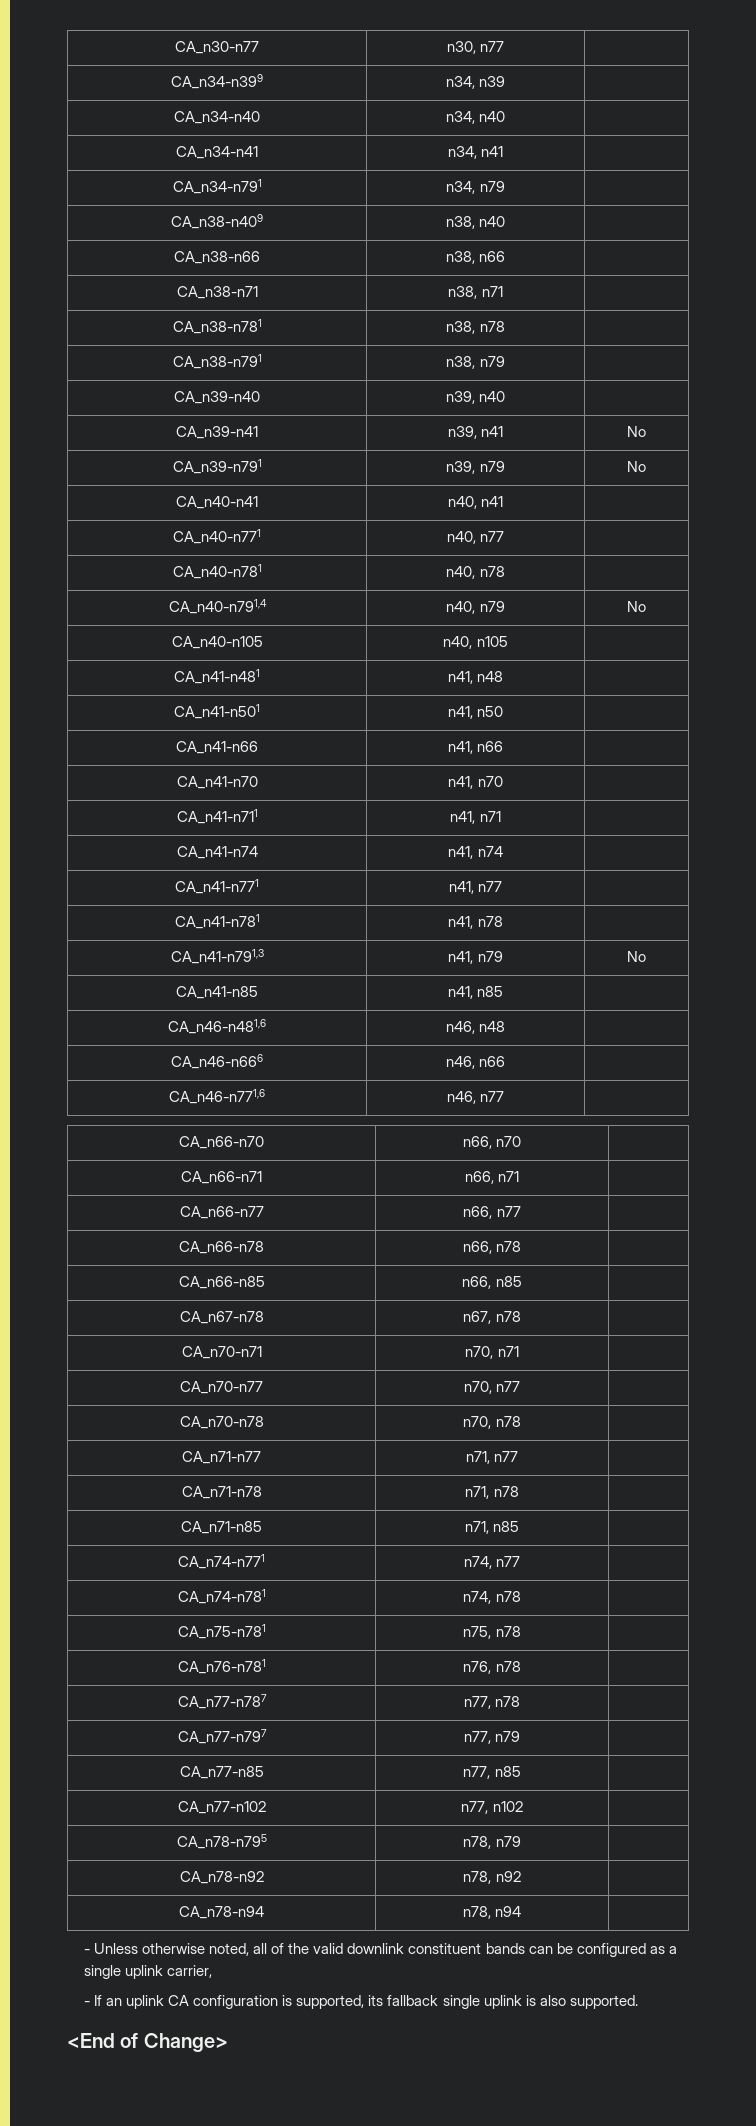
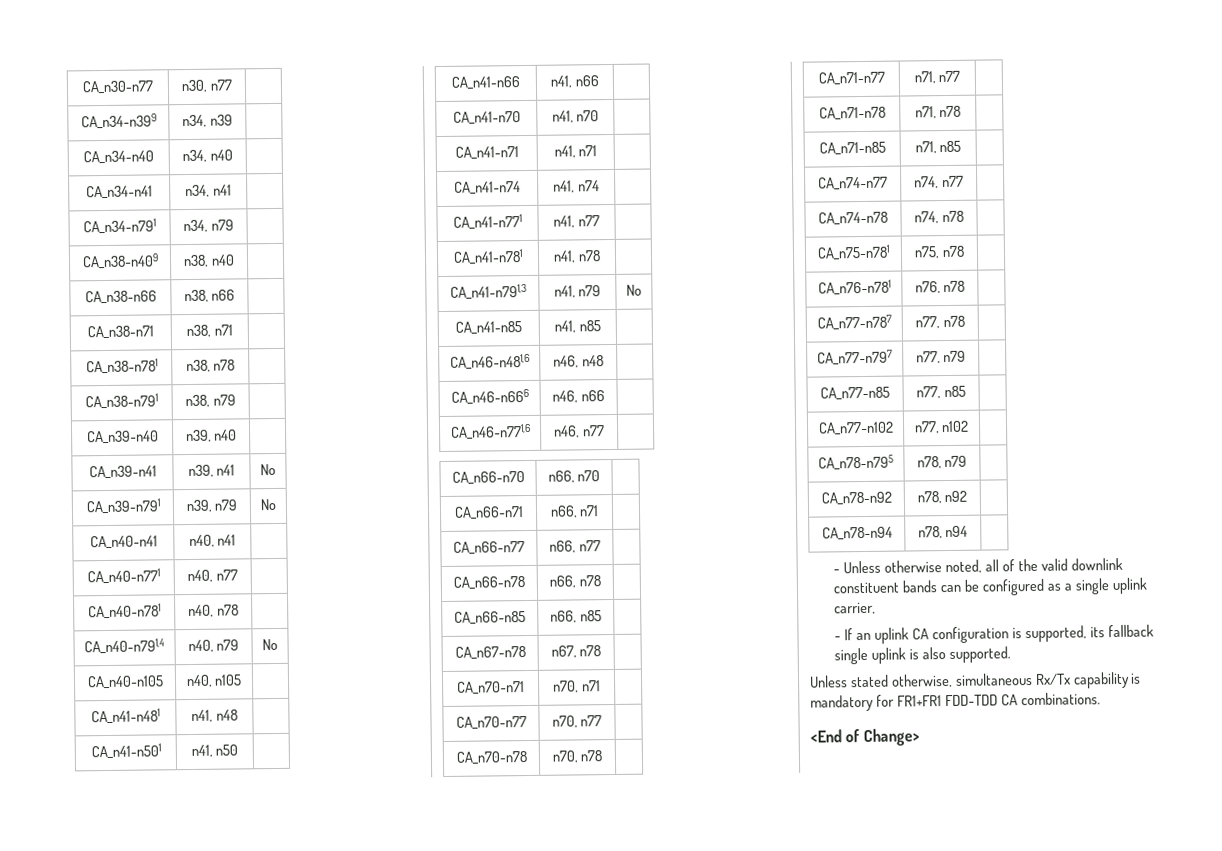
[176,809,258,824] CA_n41-n711 -> [454,146,519,160] CA_n41-n71
[178,1554,265,1569] CA_n74-n771 -> [818,176,888,191] CA_n74-n77
[177,1589,266,1604] CA_n74-n781 -> [818,211,888,226] CA_n74-n78
(638, 2002) none -> [809,671,1142,689] [810,692,1101,712] // Unless stated otherwise, simultaneous Rx/Tx capability is mandatory for FR1+FR1 FDD-TDD CA combinations.

